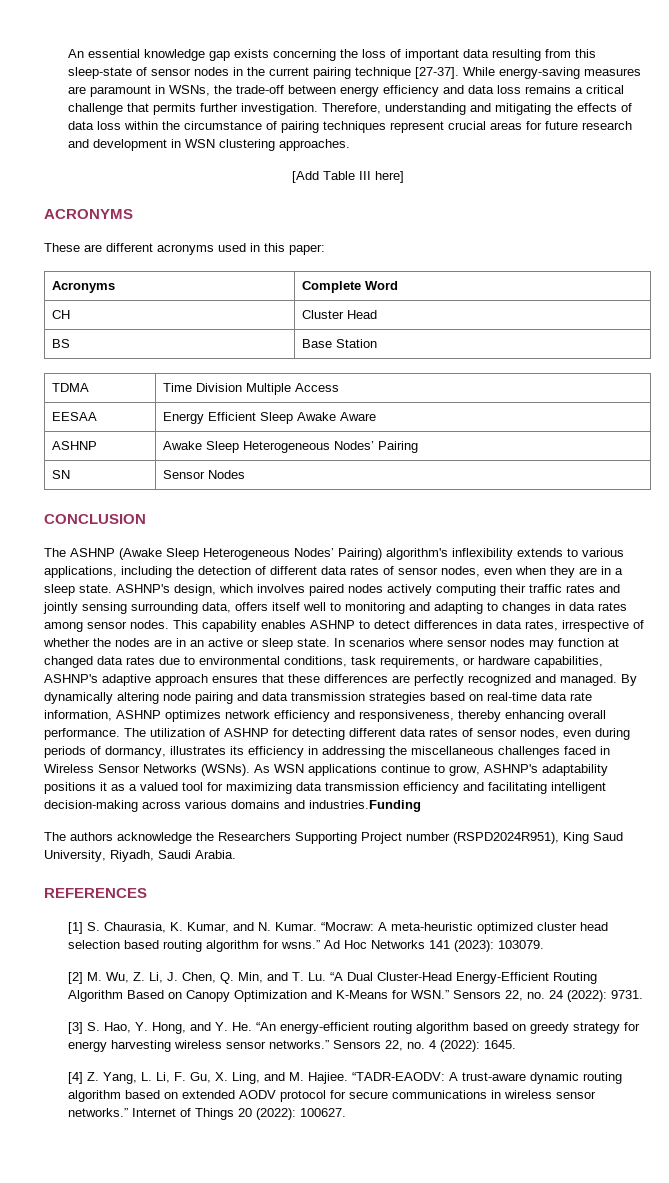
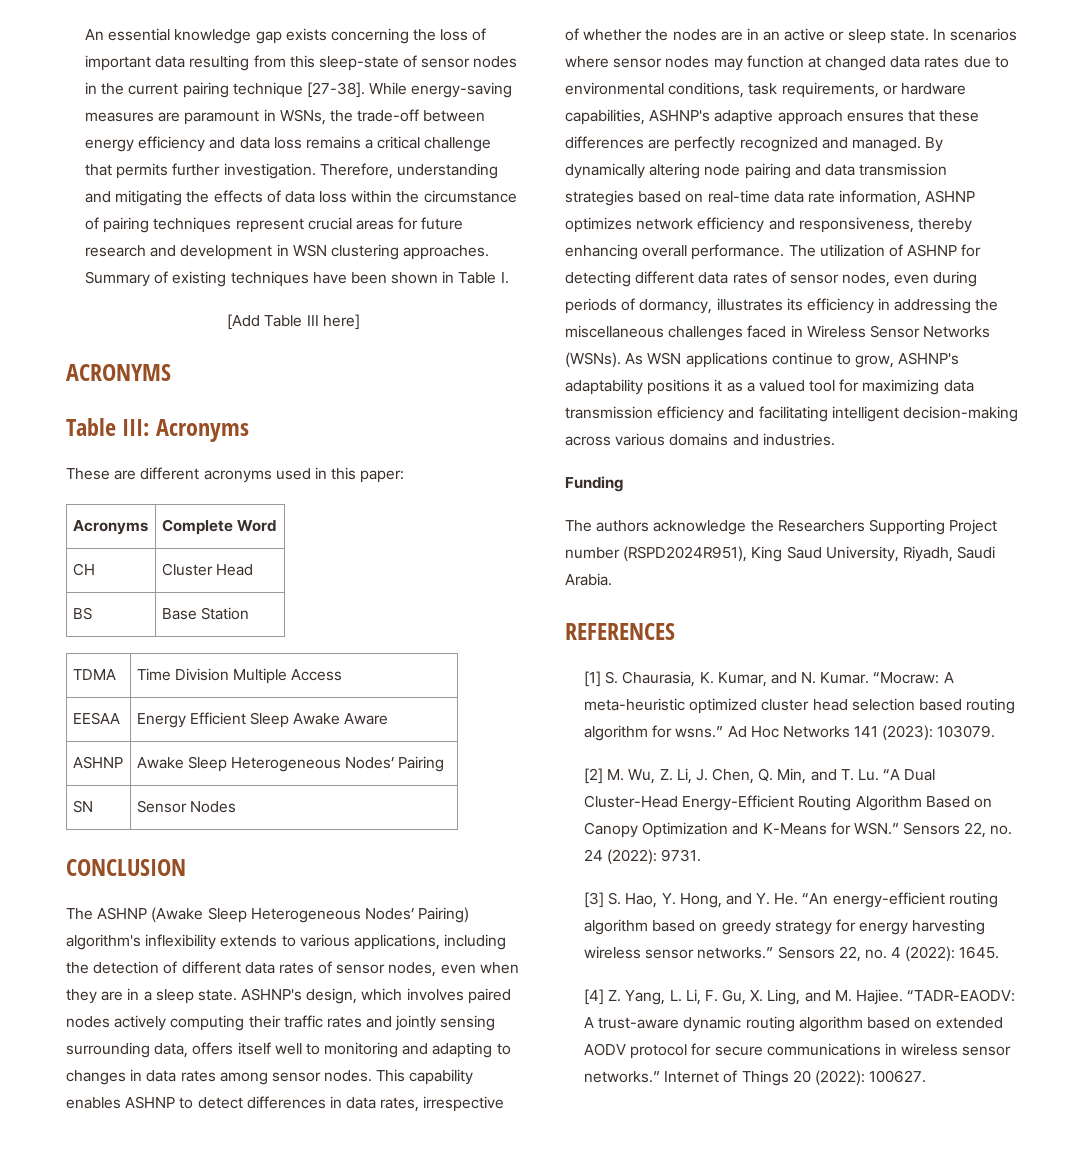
[415,67,460,79] [27-37]. -> [306,82,365,98] [27-38].
(351, 145) none -> [84,271,509,287] Summary of existing techniques have been shown in Table I.
(133, 214) none -> [66,418,249,442] // Table III: Acronyms
[309,800,421,812] industries.Funding -> [762,433,835,446] [565,476,623,492] industries. // Funding

